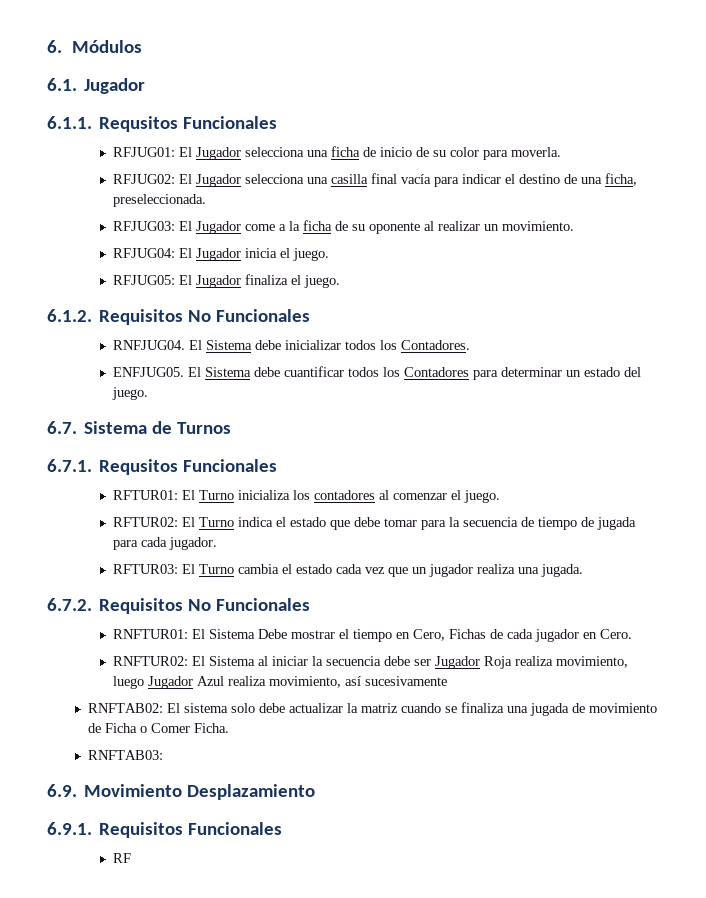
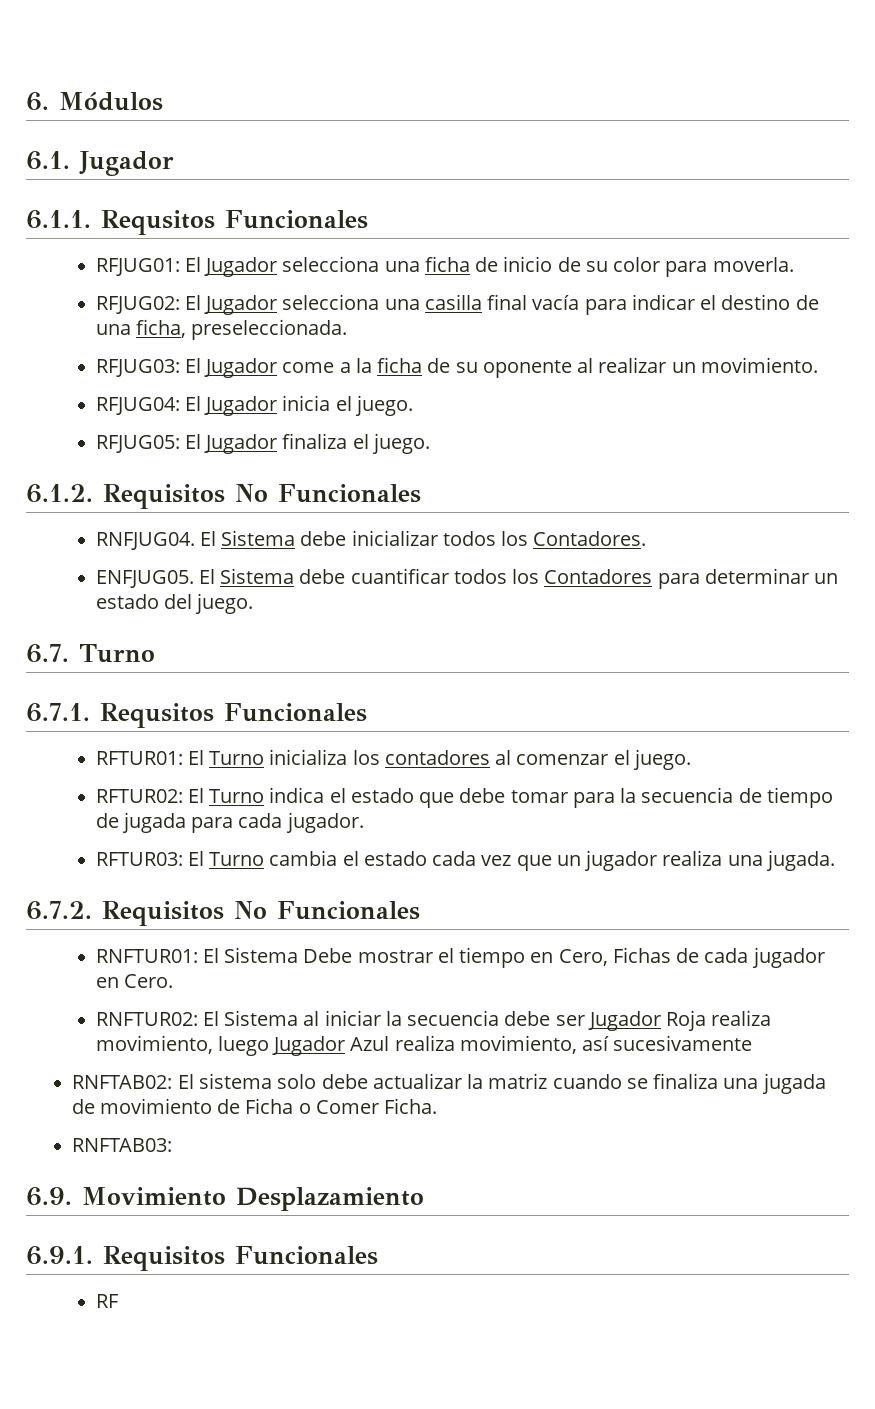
[84,421,232,434] Sistema de Turnos -> [78,644,155,663] Turno

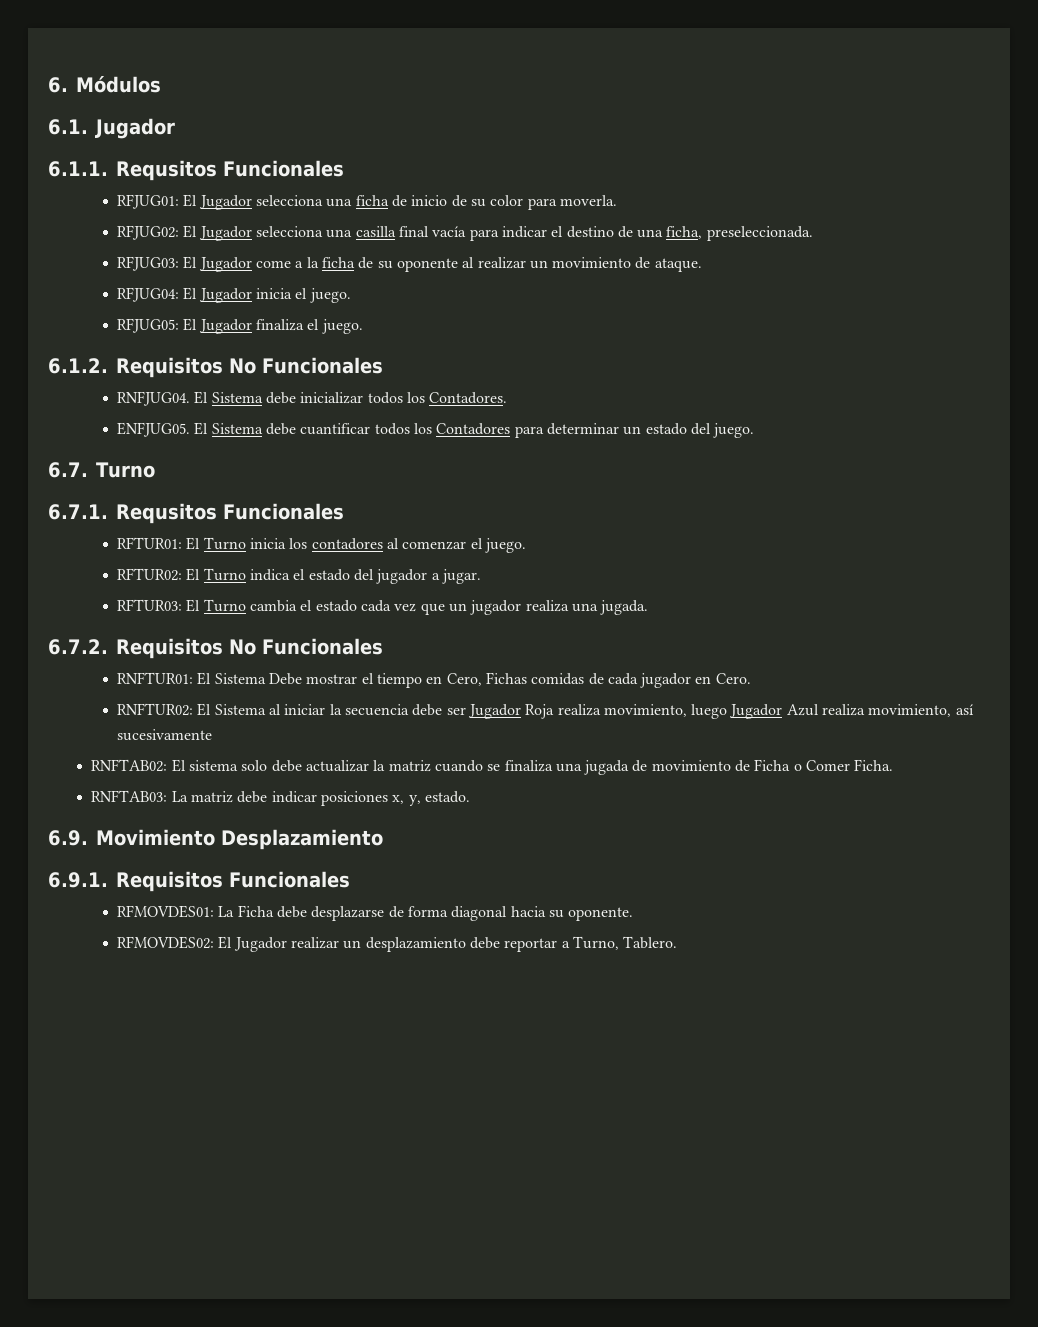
[701,357,819,373] movimiento. -> [552,257,702,272] movimiento de ataque.
[269,749,348,765] inicializa -> [249,538,286,549] inicia
[419,787,833,808] [95,812,364,833] que debe tomar para la secuencia de tiempo de jugada para cada jugador. -> [353,569,481,584] del jugador a jugar.
(671, 955) none -> [531,673,585,685] comidas
(173, 1145) none -> [171,791,470,806] La matriz debe indicar posiciones x, y, estado.
[95,1294,118,1308] RF -> [117,905,634,921] [117,936,678,952] RFMOVDES01: La Ficha debe desplazarse de forma diagonal hacia su oponente. // RFMOVDES02: El Jugador realizar un desplazamiento debe reportar a Turno, Tablero.

